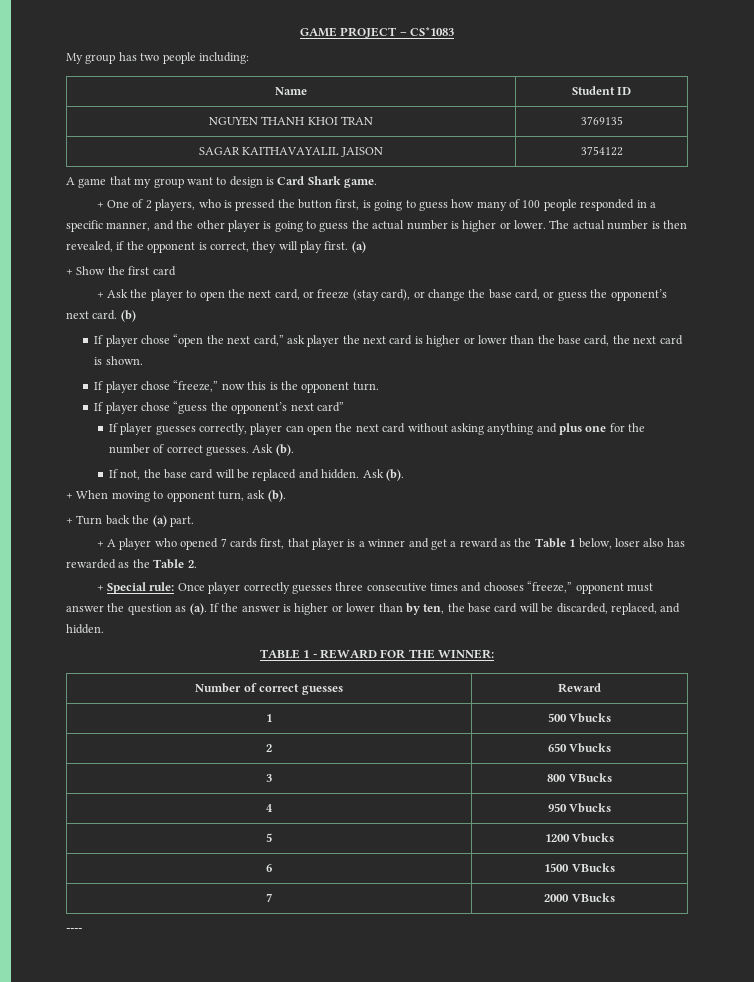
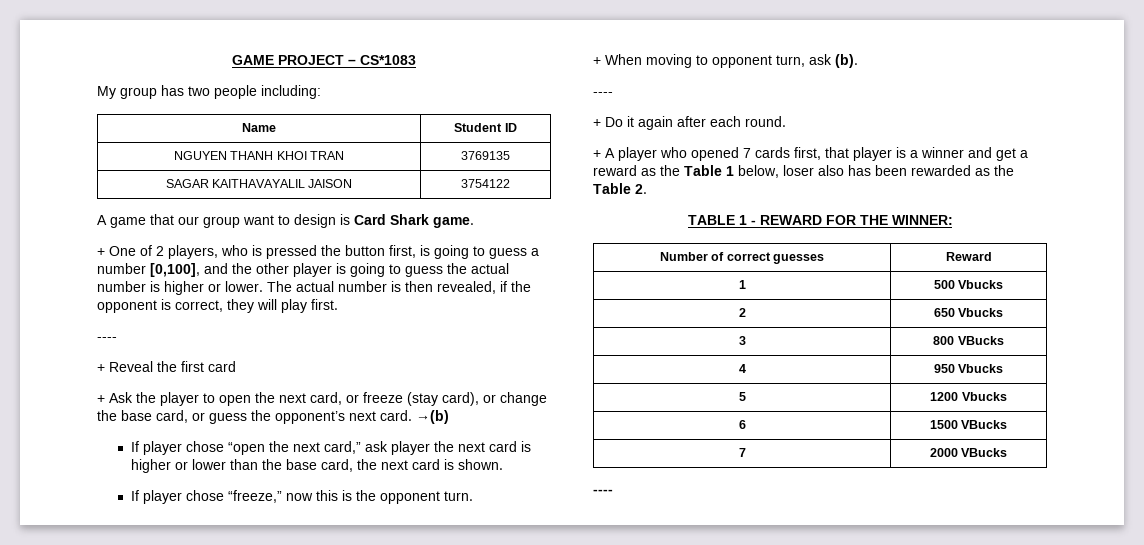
[134,178,152,188] my -> [178,216,199,225] our
[451,199,656,211] [66,220,151,232] how many of 100 people responded in a specific manner, -> [531,248,539,256] [97,263,200,277] a number [0,100],
[351,241,366,253] [66,266,106,275] (a) // + Show -> [97,337,117,341] [97,361,153,372] // ---- // + Reveal
[120,310,136,322] (b) -> [416,410,449,424] →(b)
[94,401,344,414] [108,423,646,435] [108,444,294,456] [108,469,404,481] // If player chose “guess the opponent’s next card” // If player guesses correctly, player can open the next card without asking anything and plus one for the number of correct guesses. Ask (b). // If not, the base card will be replaced and hidden. Ask (b). -> (473, 496) none
[66,515,194,527] // + Turn back the (a) part. -> [593,92,613,96] [593,116,786,130] // ---- // + Do it again after each round.
(685, 542) none -> [875,165,907,176] been
[96,581,653,594] [66,603,681,615] [66,624,104,634] // + Special rule: Once player correctly guesses three consecutive times and chooses “freeze,” opponent must answer the question as (a). If the answer is higher or lower than by ten, the base card will be discarded, replaced, and hidden. -> (647, 189) none

